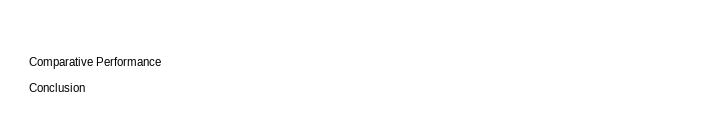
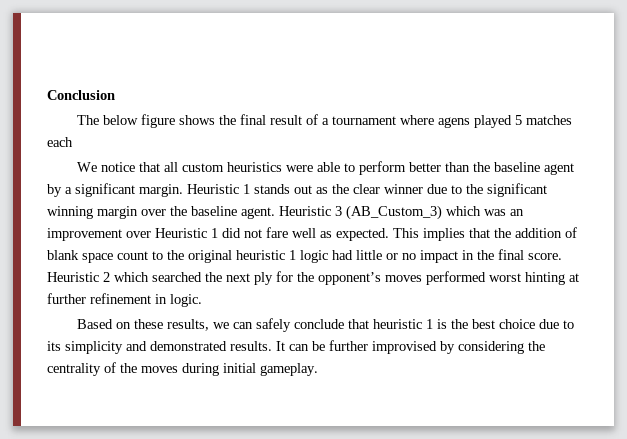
[29,57,162,69] [29,83,85,92] Comparative Performance // Conclusion -> [47,90,115,100] [77,114,573,128] [47,137,73,147] [77,161,575,175] [47,183,547,197] [47,205,524,220] [47,227,577,241] [47,249,562,263] [47,271,579,285] [47,293,202,307] [77,318,575,332] [47,340,545,354] [47,362,318,376] Conclusion // The below figure shows the final result of a tournament where agens played 5 matches each // We notice that all custom heuristics were able to perform better than the baseline agent by a significant margin. Heuristic 1 stands out as the clear winner due to the significant winning margin over the baseline agent. Heuristic 3 (AB_Custom_3) which was an improvement over Heuristic 1 did not fare well as expected. This implies that the addition of blank space count to the original heuristic 1 logic had little or no impact in the final score. Heuristic 2 which searched the next ply for the opponent’s moves performed worst hinting at further refinement in logic. // Based on these results, we can safely conclude that heuristic 1 is the best choice due to its simplicity and demonstrated results. It can be further improvised by considering the centrality of the moves during initial gameplay.

